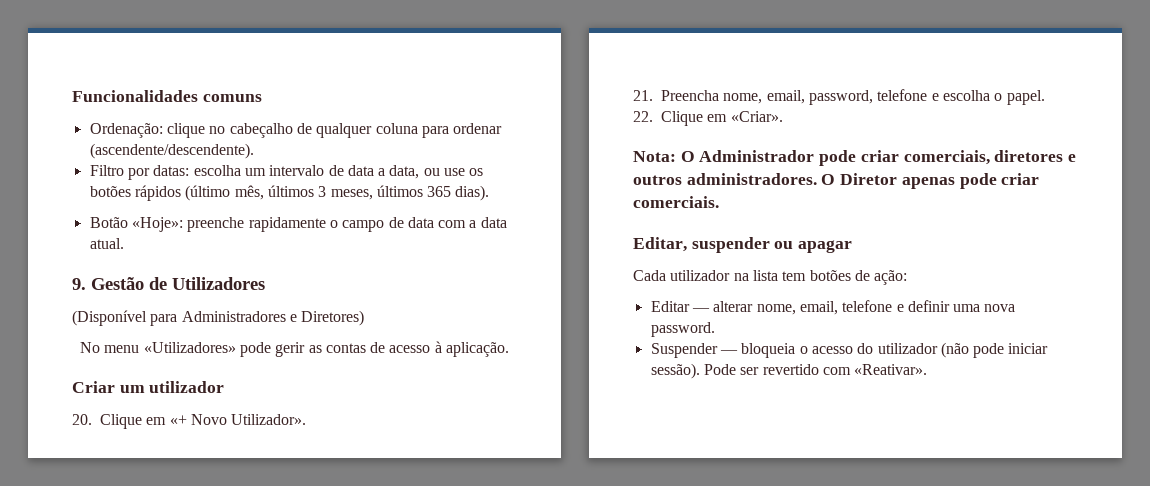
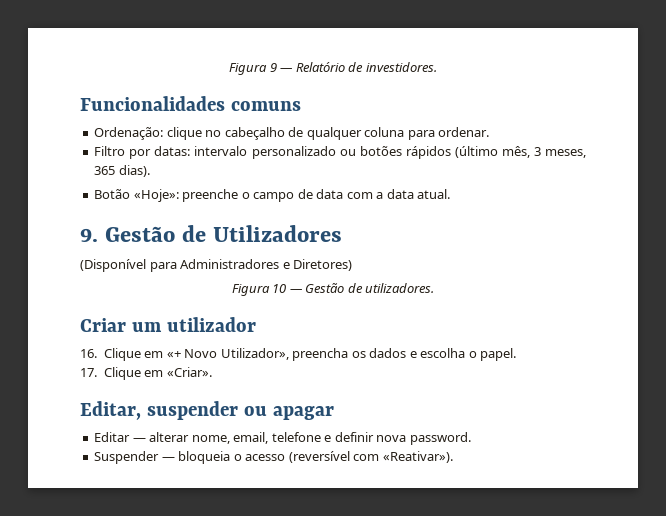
(72, 96) none -> [229,62,437,75] Figura 9 — Relatório de investidores. //
[453,123,503,134] [89,143,254,159] ordenar (ascendente/descendente). -> [438,127,490,137] ordenar.
[193,165,484,179] escolha um intervalo de data a data, ou use os -> [194,146,356,159] intervalo personalizado ou
[267,185,314,197] últimos -> (530, 152) none
[376,185,423,197] últimos -> (586, 153) none
[248,217,326,232] rapidamente -> (239, 195) none
[79,341,510,357] No menu «Utilizadores» pode gerir as contas de acesso à aplicação. -> [231,283,435,296] Figura 10 — Gestão de utilizadores.
[72,414,92,425] 20. -> [80,349,97,358] 16.
[231,414,307,425] [633,89,928,105] Utilizador». // 21. Preencha nome, email, password, telefone -> [220,348,407,361] Utilizador», preencha os dados
[633,111,653,122] 22. -> [80,368,97,377] 17.
[633,150,1077,166] [633,173,1040,189] [633,196,719,208] [633,237,853,253] [633,270,908,285] Nota: O Administrador pode criar comerciais, diretores e outros administradores. O Diretor apenas pode criar comerciais. // Editar, suspender ou apagar // Cada utilizador na lista tem botões de ação: -> [80,401,334,420] Editar, suspender ou apagar
[953,304,981,312] uma -> (374, 437) none
[857,342,1049,358] [650,363,928,379] do utilizador (não pode iniciar sessão). Pode ser revertido com «Reativar». -> [288,451,453,463] (reversível com «Reativar»).

